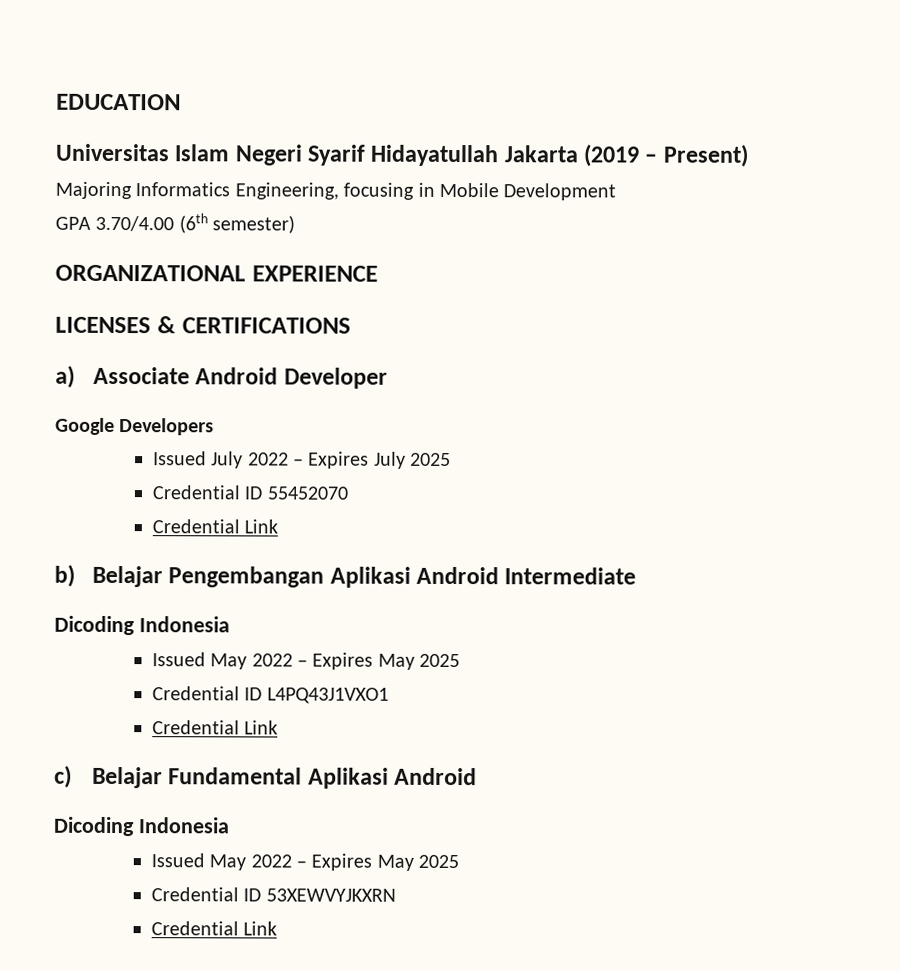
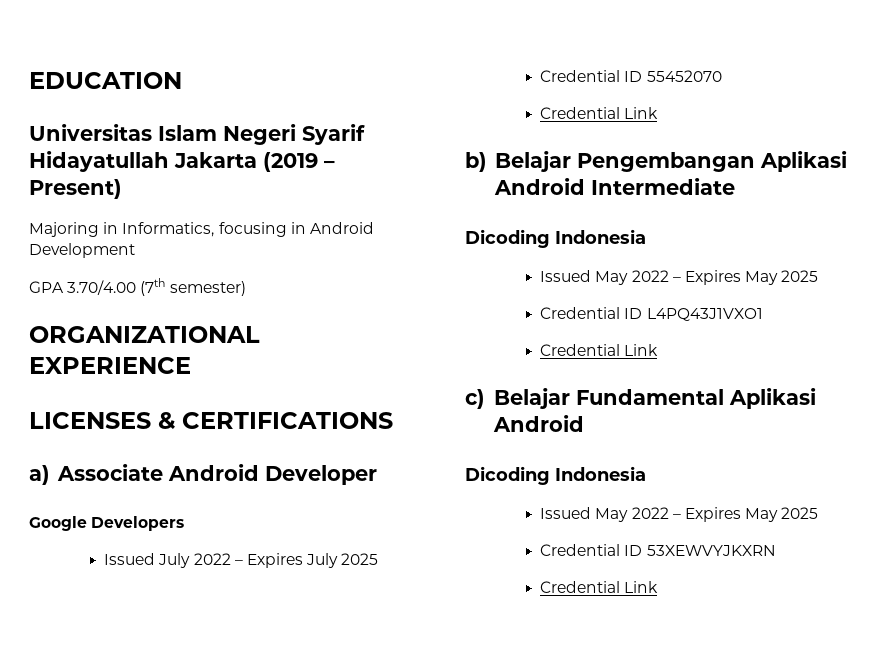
[135,182,339,200] Informatics Engineering, -> [103,222,215,237] in Informatics,
[438,182,499,198] Mobile -> [309,222,374,234] Android
[178,213,208,234] (6th -> [140,278,166,296] (7th

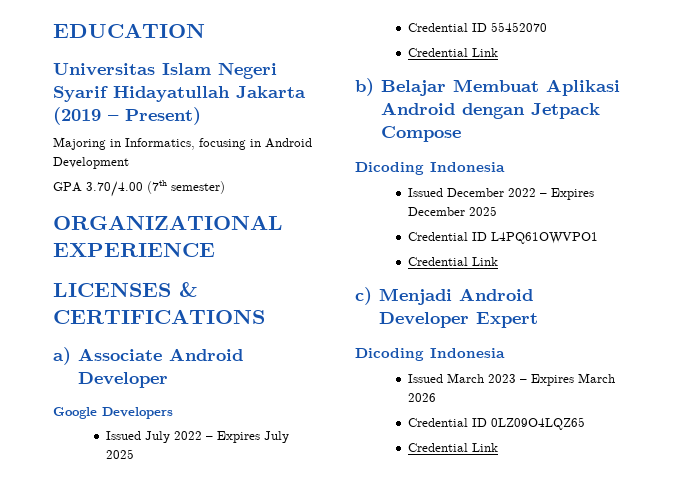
[576,151,847,172] [493,178,735,195] [465,229,646,248] [540,270,819,285] [540,307,763,321] Pengembangan Aplikasi Android Intermediate // Dicoding Indonesia // Issued May 2022 – Expires May 2025 // Credential ID L4PQ43J1VXO1 -> [452,79,620,96] [380,102,600,119] [380,126,461,142] [355,162,505,175] [407,188,594,200] [407,206,497,216] [407,232,598,244] Membuat Aplikasi Android dengan Jetpack Compose // Dicoding Indonesia // Issued December 2022 – Expires December 2025 // Credential ID L4PQ61OWVPO1
[494,388,817,409] [493,415,585,432] [465,466,646,485] [540,507,819,522] [540,544,776,556] Belajar Fundamental Aplikasi Android // Dicoding Indonesia // Issued May 2022 – Expires May 2025 // Credential ID 53XEWVYJKXRN -> [378,288,533,305] [378,312,538,328] [355,348,505,361] [407,373,615,386] [407,393,436,402] [407,417,585,430] Menjadi Android Developer Expert // Dicoding Indonesia // Issued March 2023 – Expires March 2026 // Credential ID 0LZ09O4LQZ65

